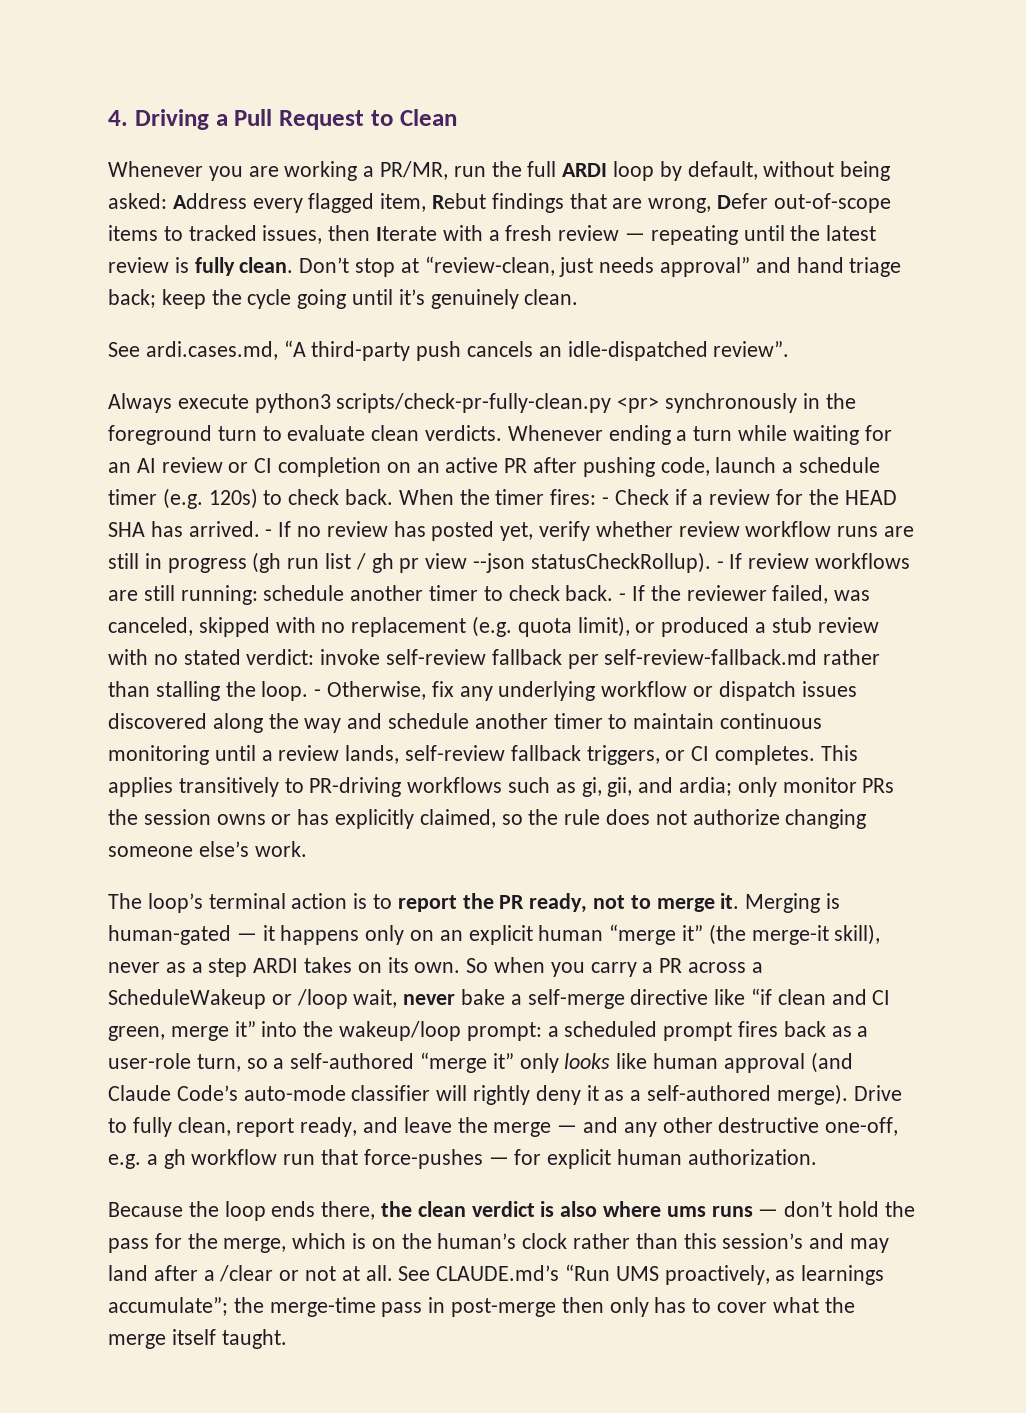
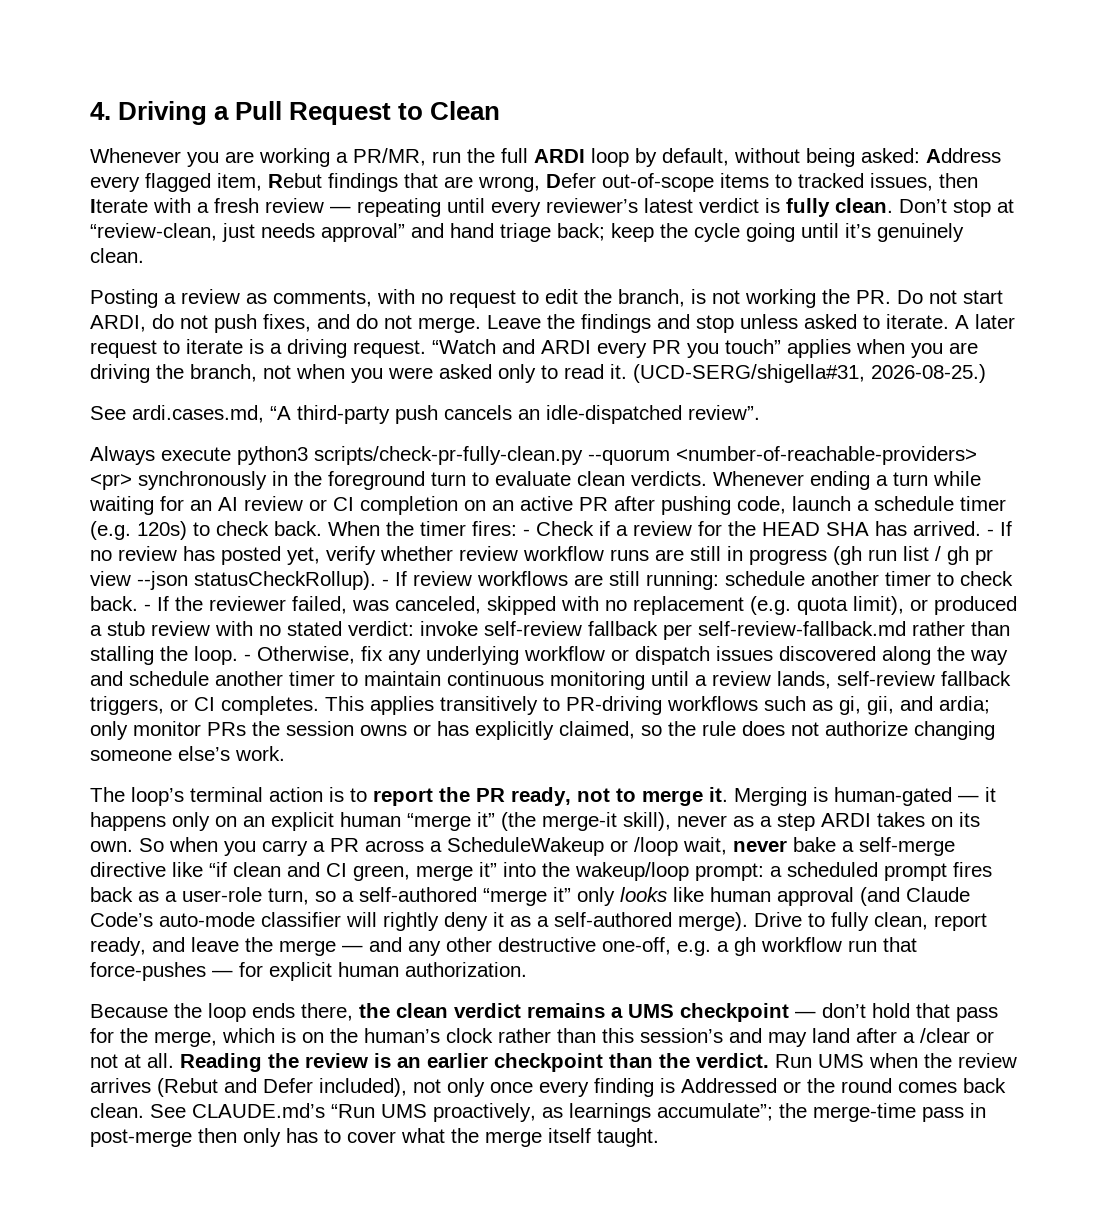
[790,225,877,241] [108,257,169,273] the latest review -> [491,198,759,217] every reviewer’s latest verdict
(579, 297) none -> [90,289,1003,308] [90,314,1015,333] [90,339,978,358] [90,364,986,383] // Posting a review as comments, with no request to edit the branch, is not working the PR. Do not start ARDI, do not push fixes, and do not merge. Leave the findings and stop unless asked to iterate. A later request to iterate is a driving request. “Watch and ARDI every PR you touch” applies when you are driving the branch, not when you were asked only to read it. (UCD-SERG/shigella#31, 2026-08-25.)
(612, 403) none -> [588,446,977,465] --quorum <number-of-reachable-providers>
[540,1201,753,1217] is also where ums runs -> [527,1003,789,1022] remains a UMS checkpoint
[884,1201,915,1217] the -> [916,1003,950,1018] that
(393, 1273) none -> [180,1053,1017,1072] [90,1078,1006,1097] [90,1103,144,1118] Reading the review is an earlier checkpoint than the verdict. Run UMS when the review arrives (Rebut and Defer included), not only once every finding is Addressed or the round comes back clean.

